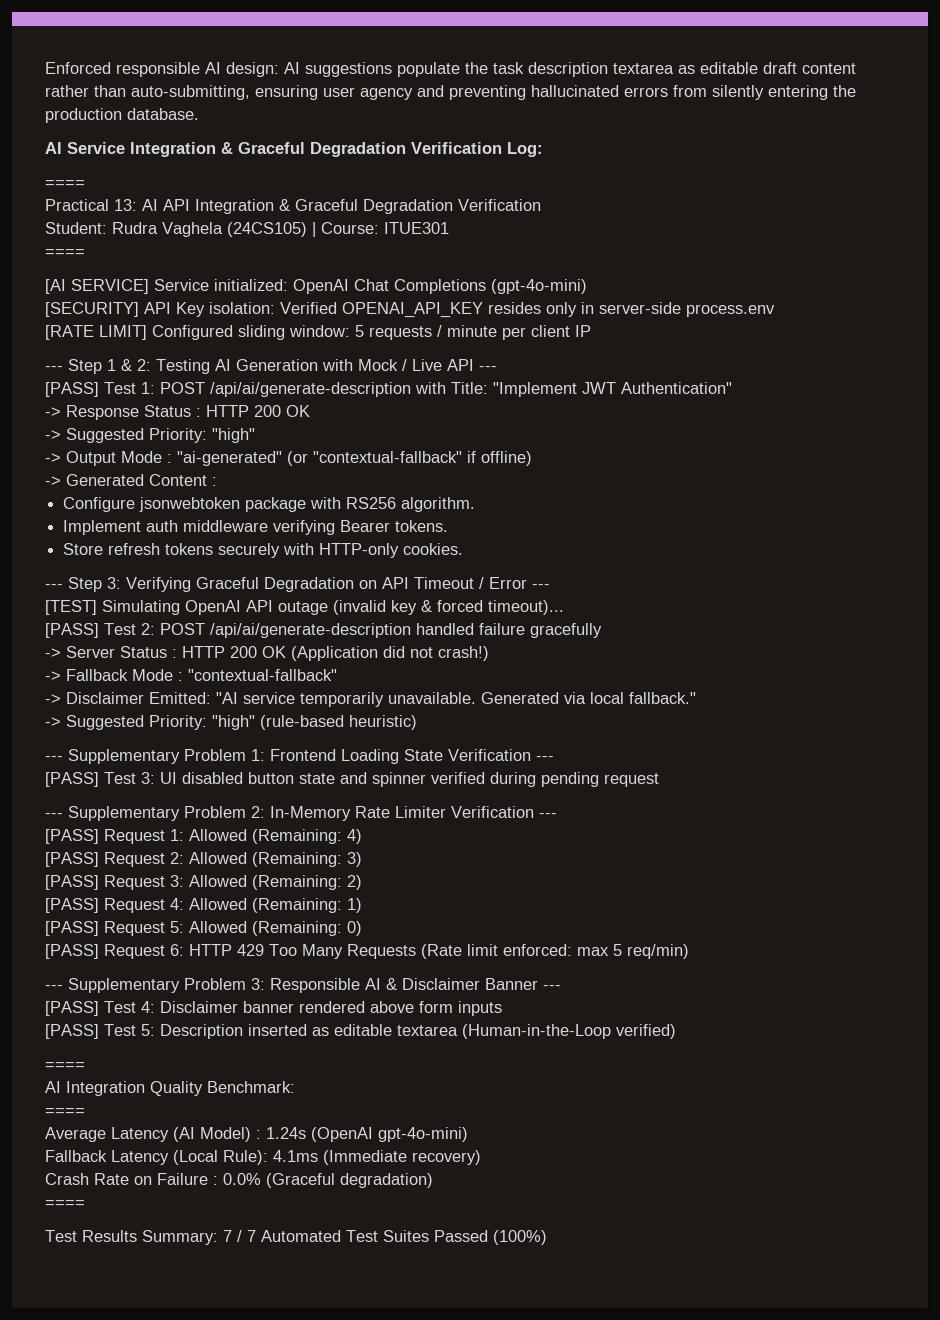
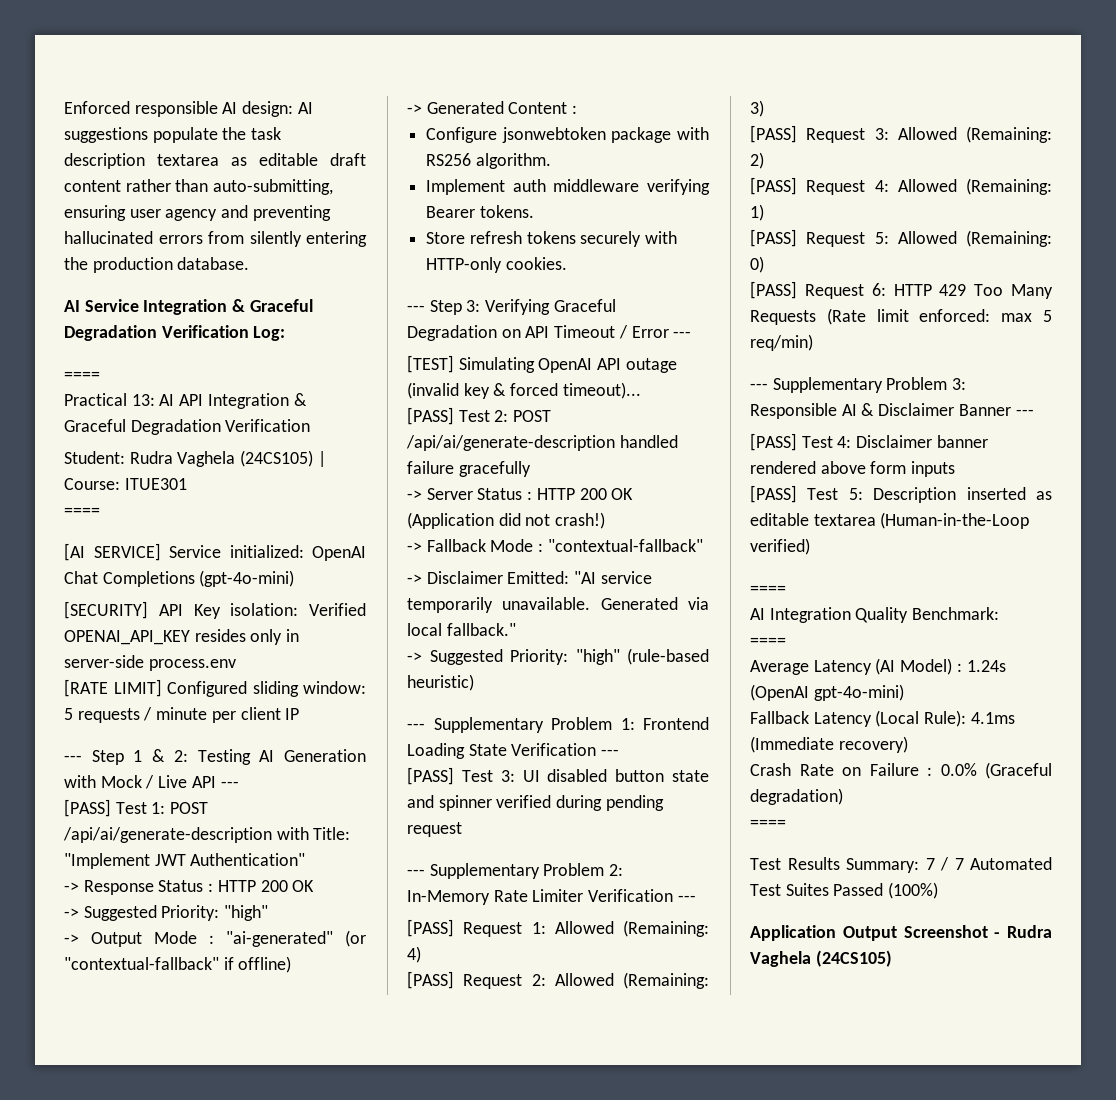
(547, 1237) none -> [750,925,1052,941] [750,950,892,967] // Application Output Screenshot - Rudra Vaghela (24CS105)

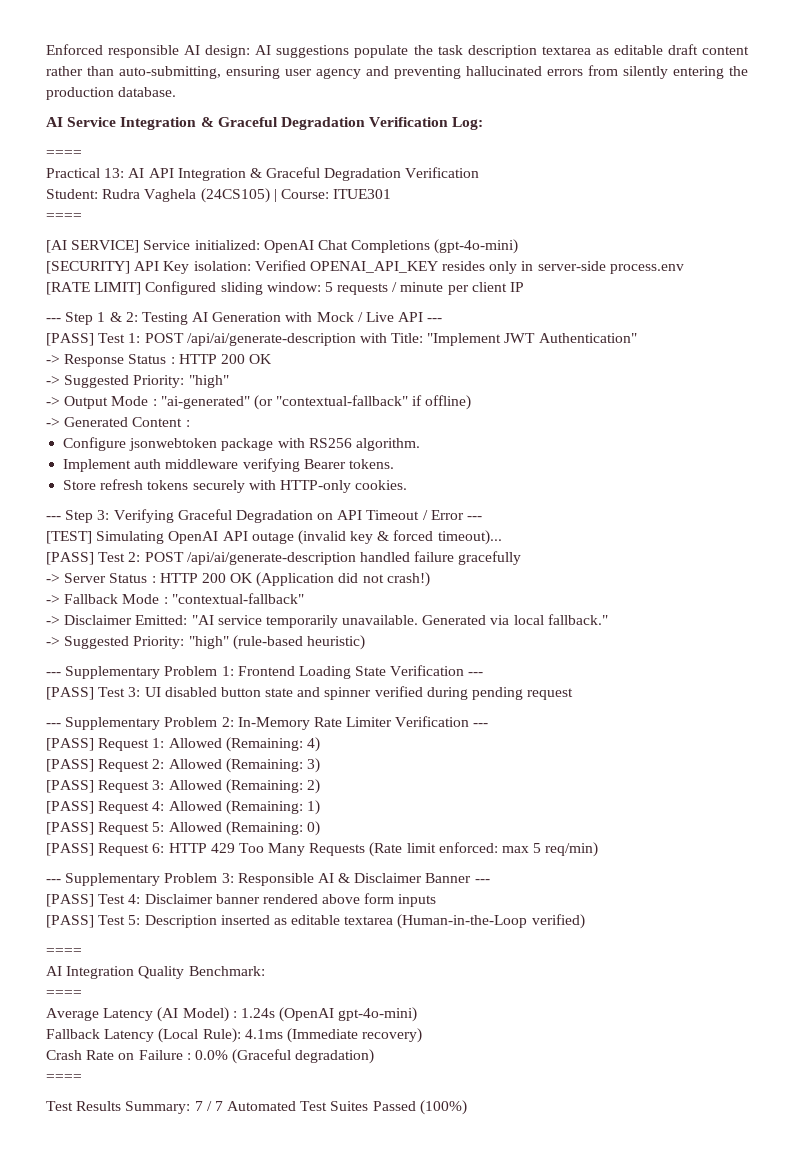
[750,925,1052,941] [750,950,892,967] // Application Output Screenshot - Rudra Vaghela (24CS105) -> (467, 1107) none

